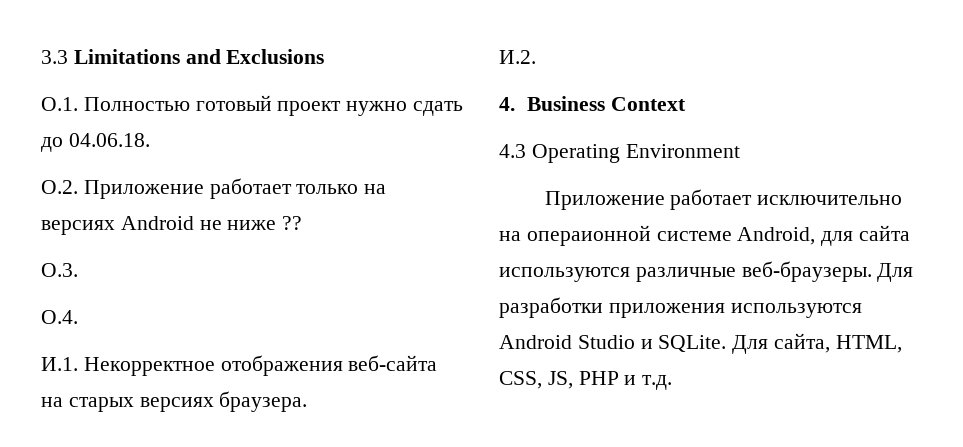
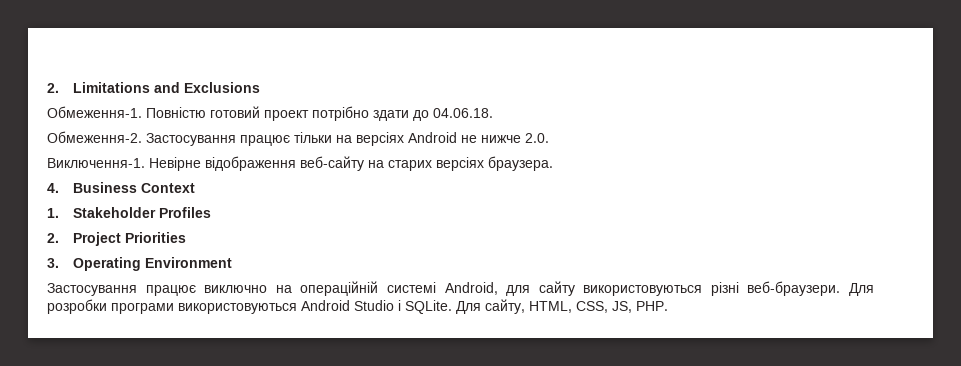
[41,50,68,64] 3.3 -> [47,83,59,93] 2.
[41,95,464,116] [41,133,150,152] [41,178,387,199] [41,216,303,235] [41,263,78,277] [41,310,78,324] [41,355,438,376] [41,397,214,412] О.1. Полностью готовый проект нужно сдать до 04.06.18. // О.2. Приложение работает только на версиях Android не ниже ?? // О.3. // О.4. // И.1. Некорректное отображения веб-сайта на старых версиях -> [47,106,493,121] [47,131,549,146] [47,156,484,171] Обмеження-1. Повністю готовий проект потрібно здати до 04.06.18. // Обмеження-2. Застосування працює тільки на версіях Android не нижче 2.0. // Виключення-1. Невірне відображення веб-сайту на старих версіях
[499,50,536,64] // И.2. -> (553, 163) none
[499,144,740,163] [544,189,903,210] [499,225,911,246] [499,261,914,282] [499,297,862,318] 4.3 Operating Environment // Приложение работает исключительно на операионной системе Android, для сайта используются различные веб-браузеры. Для разработки приложения используются -> [47,207,212,218] [47,232,187,246] [47,257,233,271] [47,281,875,296] [47,299,297,314] 1. Stakeholder Profiles // 2. Project Priorities // 3. Operating Environment // Застосування працює виключно на операційній системі Android, для сайту використовуються різні веб-браузери. Для розробки програми використовуються
[640,339,653,349] и -> [398,300,401,311] і
[774,333,831,353] сайта, -> [485,299,525,314] сайту,
[578,371,673,390] PHP и т.д. -> [636,301,668,311] PHP.

